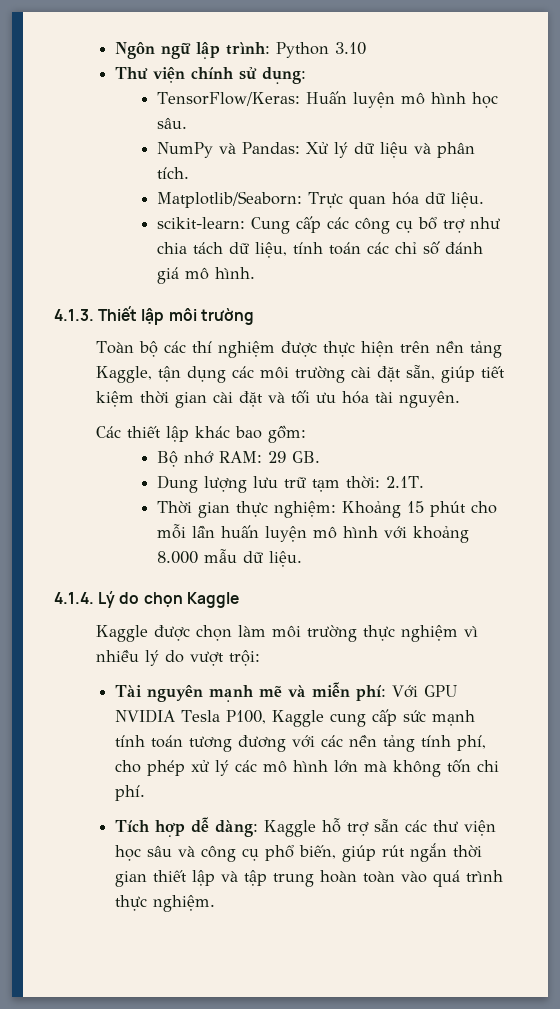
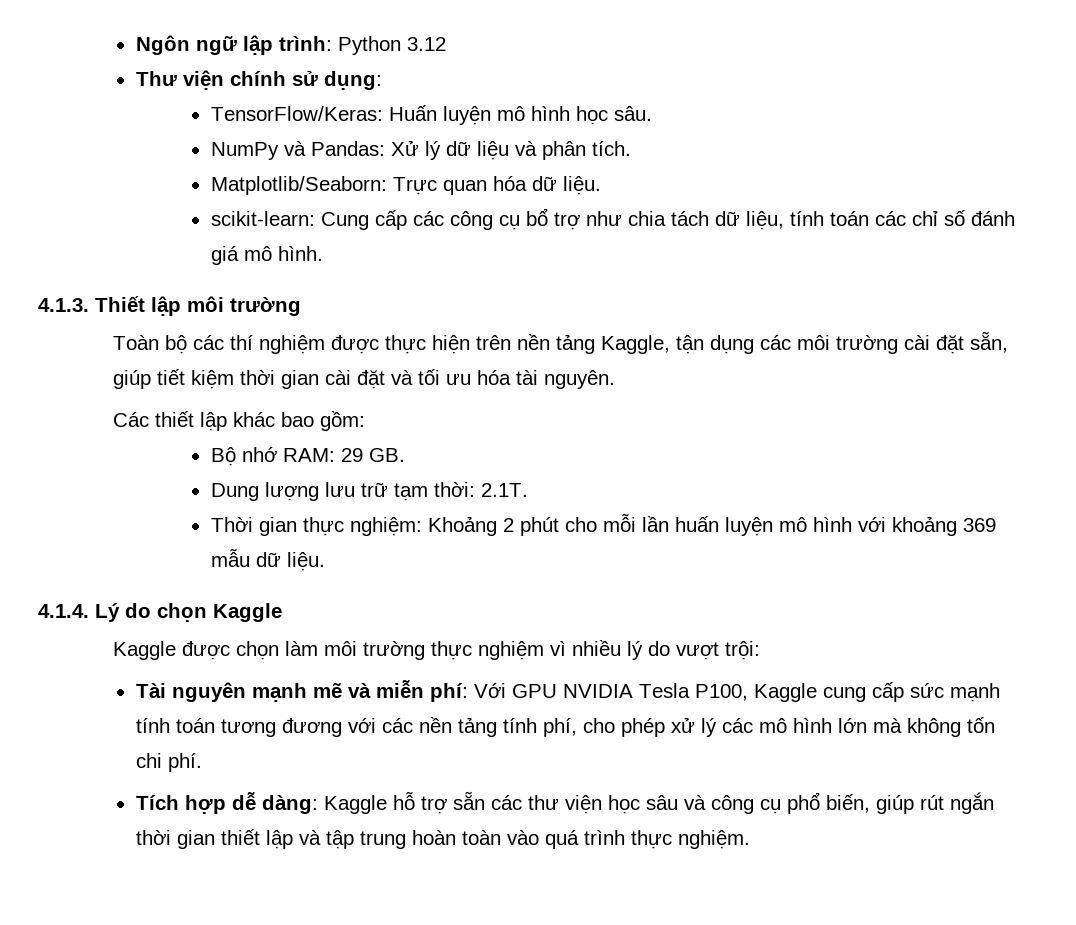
[334,42,366,55] 3.10 -> [406,37,446,51] 3.12
[407,501,425,513] 15 -> [502,518,514,532] 2
[157,551,199,564] 8.000 -> [962,518,996,532] 369

